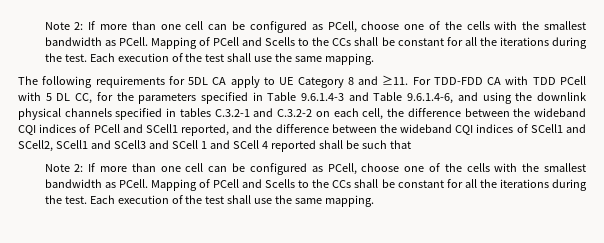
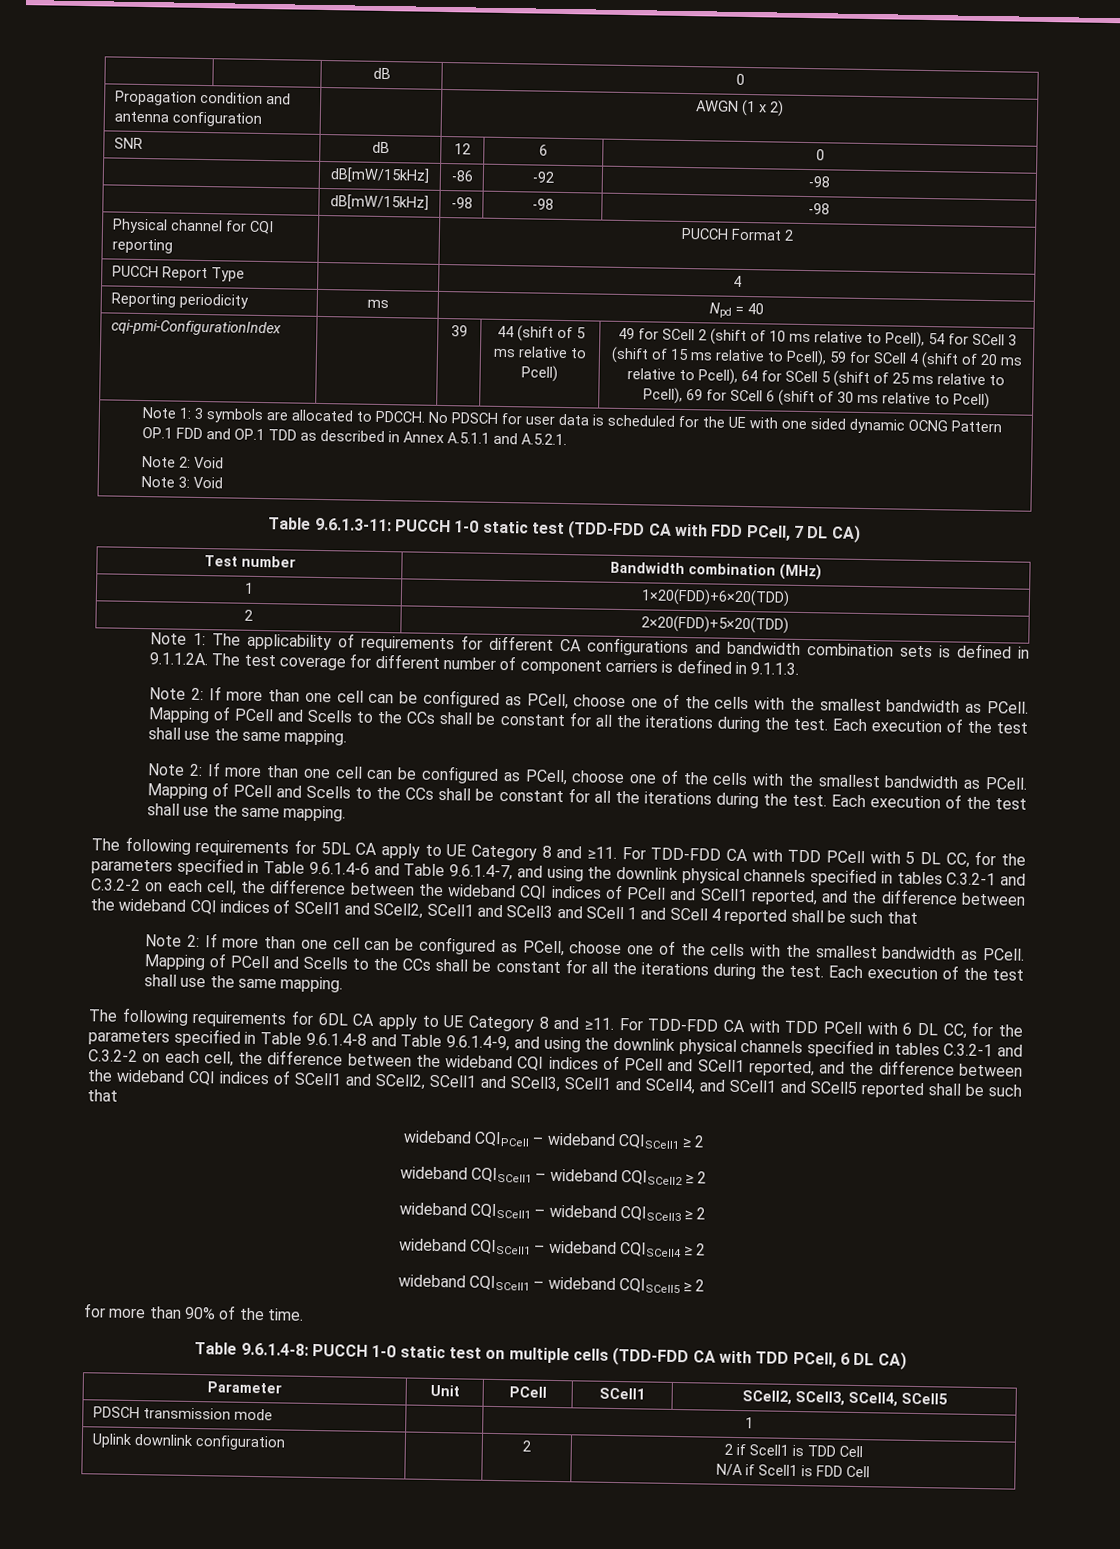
(44, 26) none -> [372,67,391,80] [735,73,745,85] [114,90,291,106] [113,111,262,127] [696,99,785,117] [113,137,143,149] [371,141,390,154] [454,143,471,155] [539,144,548,156] [815,149,825,161] [330,167,430,184] [450,170,474,182] [531,171,554,183] [808,176,830,188] [330,194,429,211] [450,197,473,209] [531,198,554,210] [808,203,830,215] [111,218,274,235] [111,238,173,254] [681,227,795,241] [111,265,245,282] [732,275,742,287] [110,292,249,309] [366,299,389,309] [708,302,764,318] [110,319,282,337] [451,325,468,337] [496,325,586,342] [493,346,587,359] [521,365,558,382] [617,327,1017,348] [610,346,1022,369] [627,368,1005,388] [642,387,990,410] [141,407,1002,434] [141,427,567,446] [141,456,224,469] [140,476,223,489] [268,517,861,543] [203,555,296,568] [610,561,823,581] [244,582,254,594] [641,588,791,607] [244,609,253,621] [641,615,790,634] [150,632,1030,659] [149,652,800,675] [149,686,1029,714] [148,706,1028,734] [148,727,348,746] | | dB | 0 // Propagation condition and antenna configuration | | AWGN (1 x 2) // SNR | dB | 12 | 6 | 0 // | dB[mW/15kHz] | -86 | -92 | -98 // | dB[mW/15kHz] | -98 | -98 | -98 // Physical channel for CQI reporting | | PUCCH Format 2 // PUCCH Report Type | | 4 // Reporting periodicity | ms | Npd = 40 // cqi-pmi-ConfigurationIndex | | 39 | 44 (shift of 5 ms relative to Pcell) | 49 for SCell 2 (shift of 10 ms relative to Pcell), 54 for SCell 3 (shift of 15 ms relative to Pcell), 59 for SCell 4 (shift of 20 ms relative to Pcell), 64 for SCell 5 (shift of 25 ms relative to Pcell), 69 for SCell 6 (shift of 30 ms relative to Pcell) // Note 1: 3 symbols are allocated to PDCCH. No PDSCH for user data is scheduled for the UE with one sided dynamic OCNG Pattern OP.1 FDD and OP.1 TDD as described in Annex A.5.1.1 and A.5.2.1. // Note 2: Void // Note 3: Void // Table 9.6.1.3-11: PUCCH 1-0 static test (TDD-FDD CA with FDD PCell, 7 DL CA) // Test number | Bandwidth combination (MHz) // 1 | 1×20(FDD)+6×20(TDD) // 2 | 2×20(FDD)+5×20(TDD) // Note 1: The applicability of requirements for different CA configurations and bandwidth combination sets is defined in 9.1.1.2A. The test coverage for different number of component carriers is defined in 9.1.1.3. // Note 2: If more than one cell can be configured as PCell, choose one of the cells with the smallest bandwidth as PCell. Mapping of PCell and Scells to the CCs shall be constant for all the iterations during the test. Each execution of the test shall use the same mapping. //
[301,92,454,104] 9.6.1.4-3 and Table 9.6.1.4-6, -> [308,861,514,881] 9.6.1.4-6 and Table 9.6.1.4-7,
(375, 201) none -> [88,1007,1023,1039] [88,1028,1023,1058] [88,1049,1024,1077] [87,1069,1022,1099] [87,1089,118,1102] [402,1130,706,1150] [399,1166,708,1186] [398,1202,707,1222] [398,1238,707,1258] [397,1274,706,1294] [83,1303,304,1321] [194,1342,907,1370] [207,1381,282,1394] [429,1384,460,1397] [508,1386,547,1398] [599,1387,645,1400] [741,1390,948,1407] [92,1406,273,1421] [745,1417,754,1429] [91,1433,285,1451] [522,1440,531,1452] [723,1443,863,1458] [716,1463,870,1478] // The following requirements for 6DL CA apply to UE Category 8 and ≥11. For TDD-FDD CA with TDD PCell with 6 DL CC, for the parameters specified in Table 9.6.1.4-8 and Table 9.6.1.4-9, and using the downlink physical channels specified in tables C.3.2-1 and C.3.2-2 on each cell, the difference between the wideband CQI indices of PCell and SCell1 reported, and the difference between the wideband CQI indices of SCell1 and SCell2, SCell1 and SCell3, SCell1 and SCell4, and SCell1 and SCell5 reported shall be such that // wideband CQIPCell – wideband CQISCell1 ≥ 2 // wideband CQISCell1 – wideband CQISCell2 ≥ 2 // wideband CQISCell1 – wideband CQISCell3 ≥ 2 // wideband CQISCell1 – wideband CQISCell4 ≥ 2 // wideband CQISCell1 – wideband CQISCell5 ≥ 2 // for more than 90% of the time. // Table 9.6.1.4-8: PUCCH 1-0 static test on multiple cells (TDD-FDD CA with TDD PCell, 6 DL CA) // Parameter | Unit | PCell | SCell1 | SCell2, SCell3, SCell4, SCell5 // PDSCH transmission mode | | 1 // Uplink downlink configuration | | 2 | 2 if Scell1 is TDD Cell // N/A if Scell1 is FDD Cell

